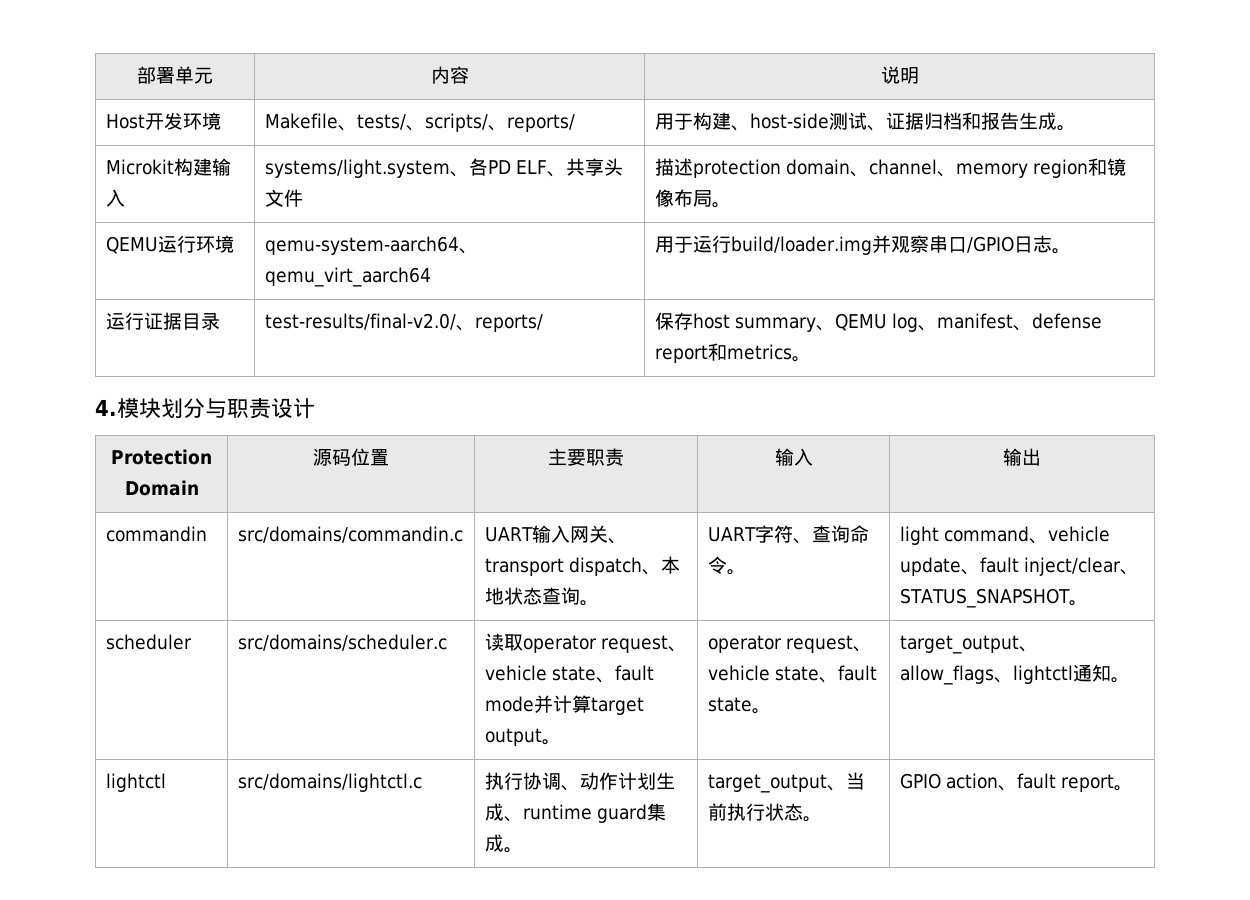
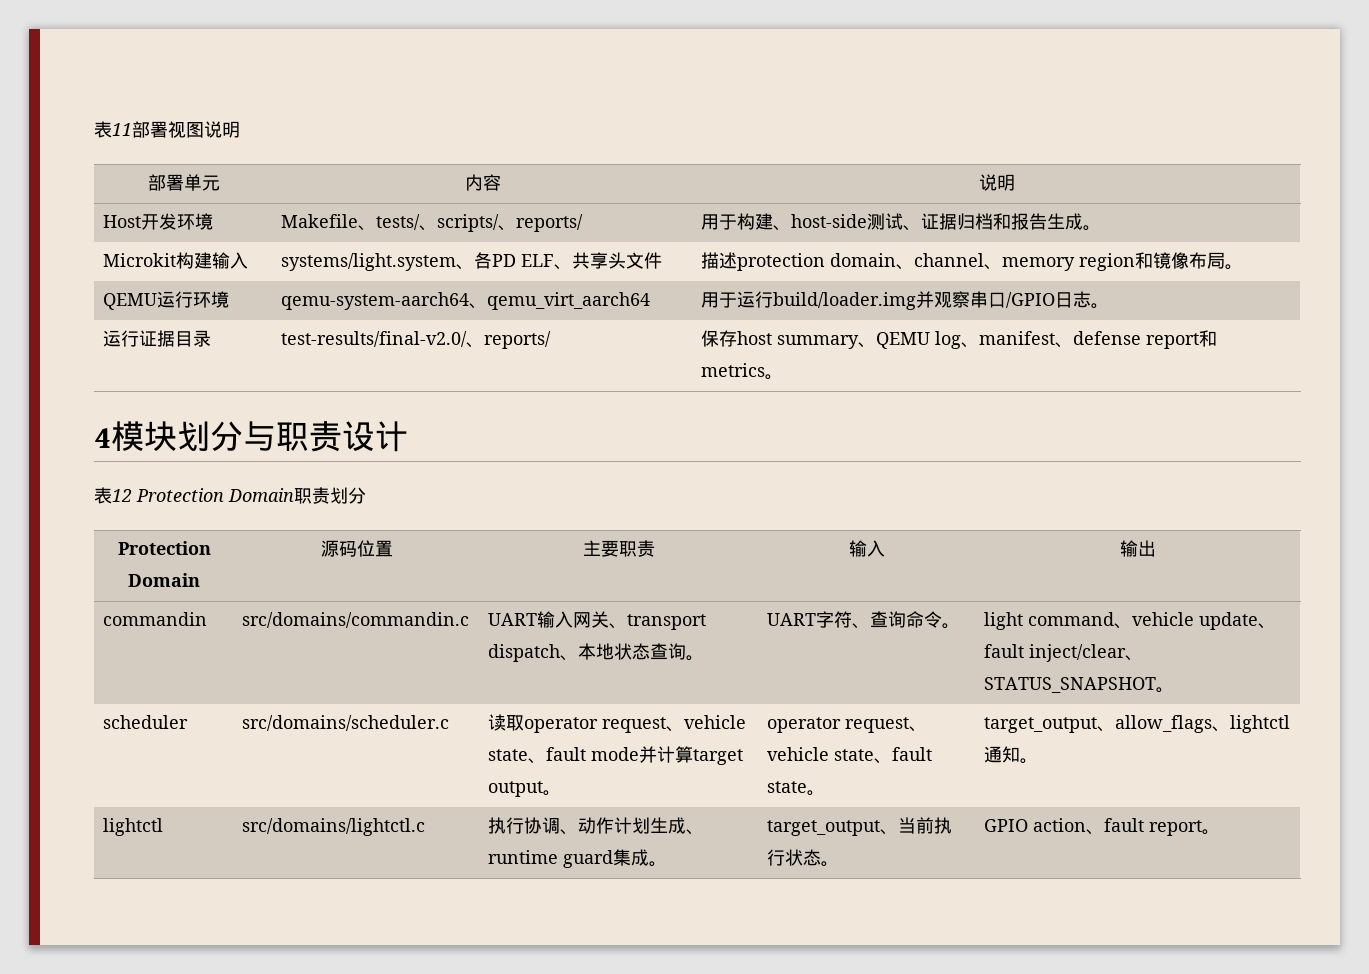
(137, 75) none -> [94,121,240,138] 表11部署视图说明 //
[95,399,117,416] 4. -> [94,428,111,448] 4
(315, 408) none -> [94,487,366,504] // 表12 Protection Domain职责划分

